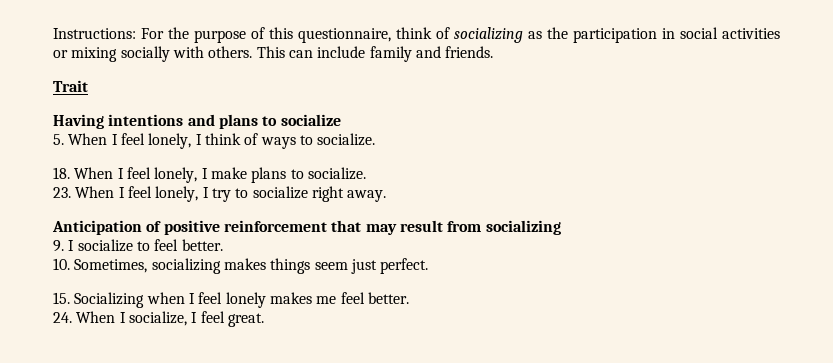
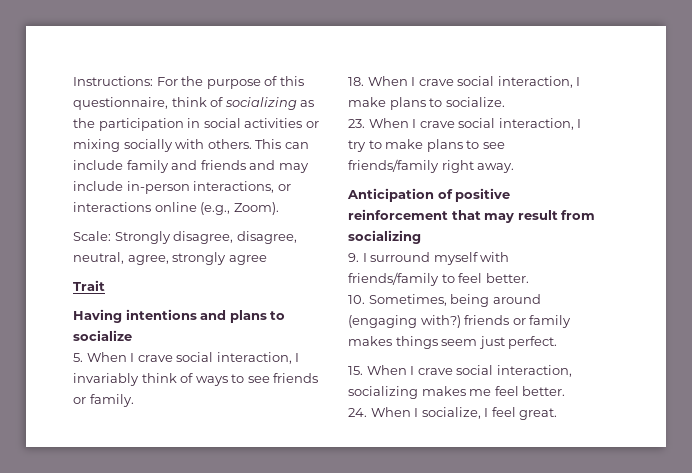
[445,46,494,58] friends. -> [200,160,309,173] [73,181,291,194] [73,202,279,215] [73,231,297,244] [73,252,267,265] friends and may include in-person interactions, or interactions online (e.g., Zoom). // Scale: Strongly disagree, disagree, neutral, agree, strongly agree
[120,133,376,149] feel lonely, I think of ways to socialize. -> [137,352,300,364] [73,373,319,386] [73,394,134,407] crave social interaction, I invariably think of ways to see friends or family.
[126,167,198,183] feel lonely, -> [418,76,573,88] crave social interaction,
[127,186,308,202] feel lonely, I try to socialize -> [419,118,582,130] [348,139,505,152] [348,159,439,173] crave social interaction, I try to make plans to see friends/family
[77,239,133,252] socialize -> [370,252,510,265] [348,272,439,286] surround myself with friends/family
[151,258,221,274] socializing -> [450,294,541,307] [348,315,572,328] being around (engaging with?) friends or family
[74,292,266,308] Socializing when I feel lonely -> [366,365,572,377] [348,386,418,399] When I crave social interaction, socializing

